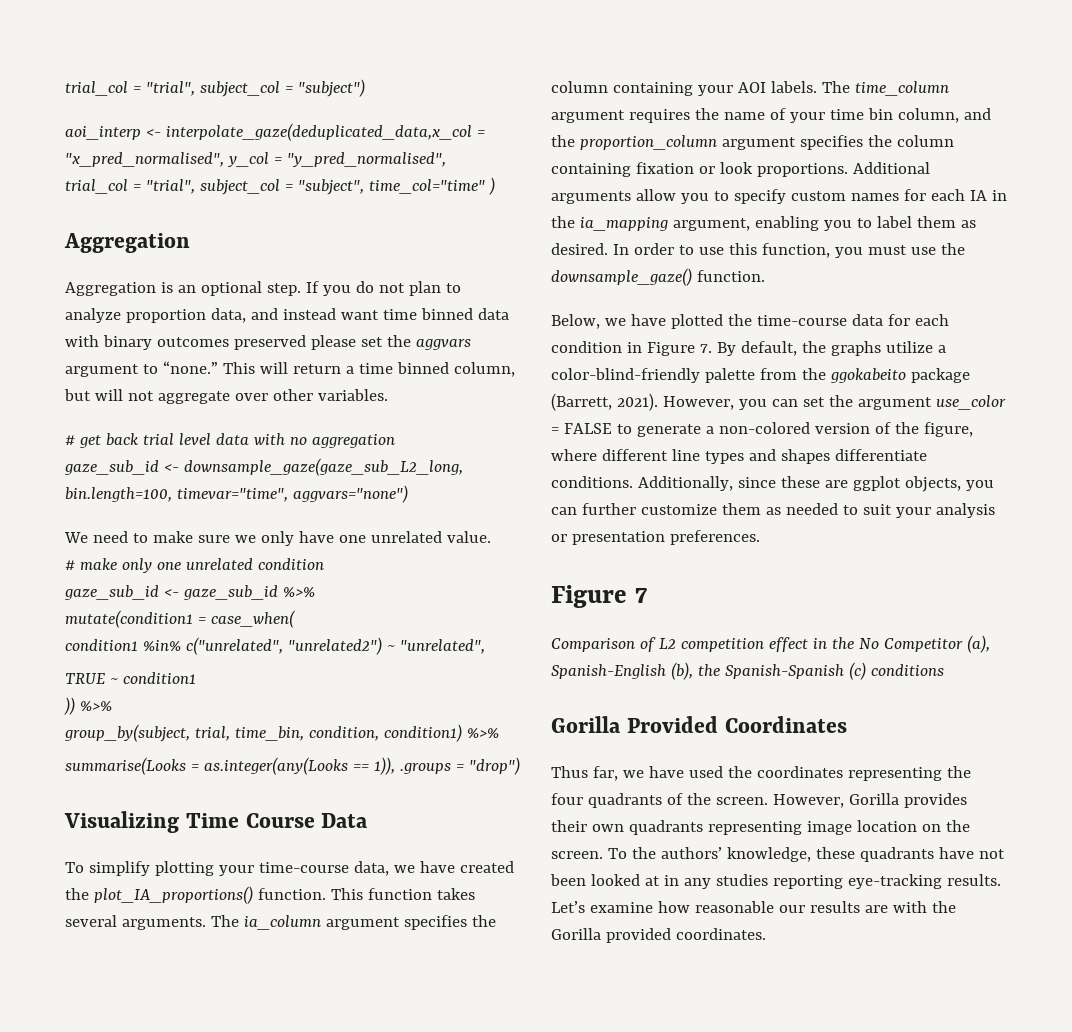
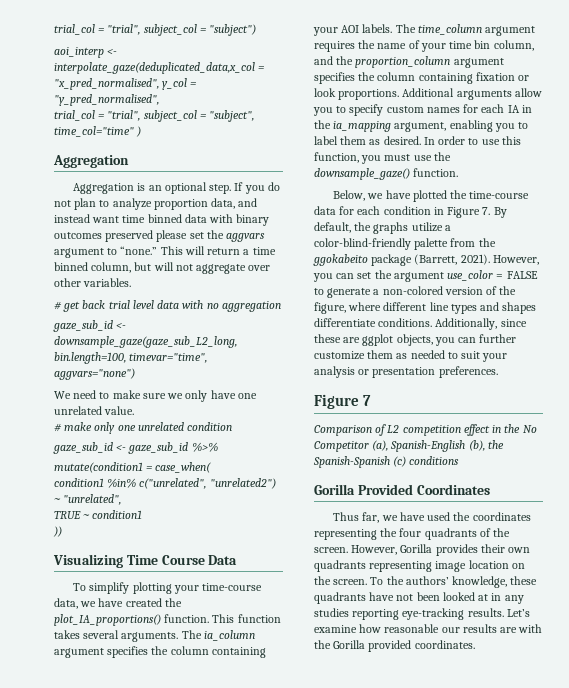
[79,701,112,711] [64,724,499,742] [65,757,520,775] %>% // group_by(subject, trial, time_bin, condition, condition1) %>% // summarise(Looks = as.integer(any(Looks == 1)), .groups = "drop") -> (62, 531) none

